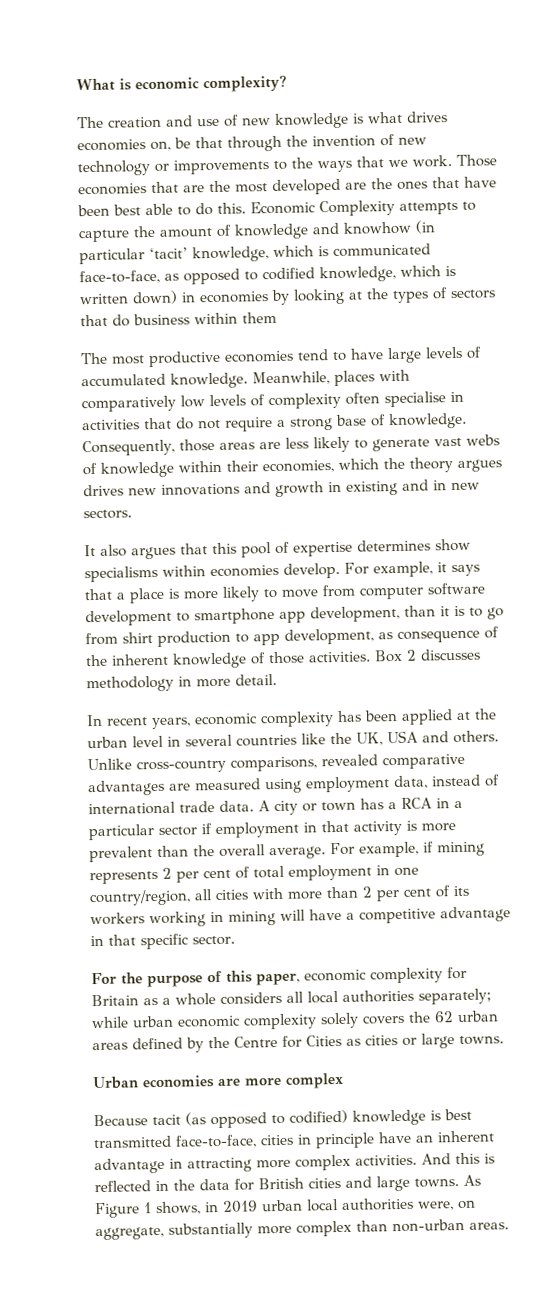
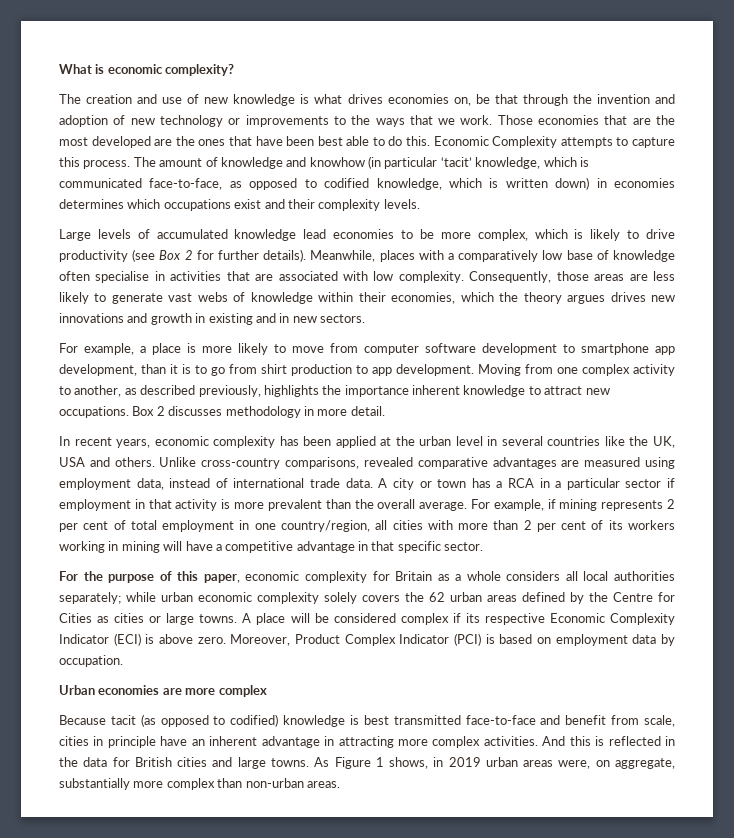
(376, 141) none -> [654,94,675,104] [59,115,108,127] and adoption
[133,225,156,238] the -> [59,157,156,169] this process. The
[271,287,496,306] [80,311,277,327] [80,346,482,368] [81,372,248,389] by looking at the types of sectors that do business within them // The most productive economies tend to have large levels of accumulated knowledge. -> [59,199,420,211] [59,229,676,241] [59,249,307,262] determines which occupations exist and their complexity levels. // Large levels of accumulated knowledge lead economies to be more complex, which is likely to drive productivity (see Box 2 for further details).
(410, 375) none -> [447,253,454,260] a
[209,392,341,410] levels of complexity -> [566,250,675,262] base of knowledge
[176,412,467,432] do not require a strong base of knowledge. -> [255,271,464,283] are associated with low complexity.
[84,538,471,560] [84,561,480,583] [84,588,113,601] It also argues that this pool of expertise determines show specialisms within economies develop. For example, it says that -> [59,343,134,355] For example,
[284,626,499,645] [85,651,371,669] development, as consequence of the inherent knowledge of those activities. -> [396,364,675,376] [59,385,610,397] [59,406,129,418] development. Moving from one complex activity to another, as described previously, highlights the importance inherent knowledge to attract new occupations.
(504, 1040) none -> [242,613,675,625] [59,633,675,646] [59,655,123,667] A place will be considered complex if its respective Economic Complexity Indicator (ECI) is above zero. Moreover, Product Complex Indicator (PCI) is based on employment data by occupation.
[175,1134,257,1149] face-to-face, -> [465,715,675,727] face-to-face and benefit from scale,
[307,1197,414,1212] local authorities -> [523,760,554,767] areas

